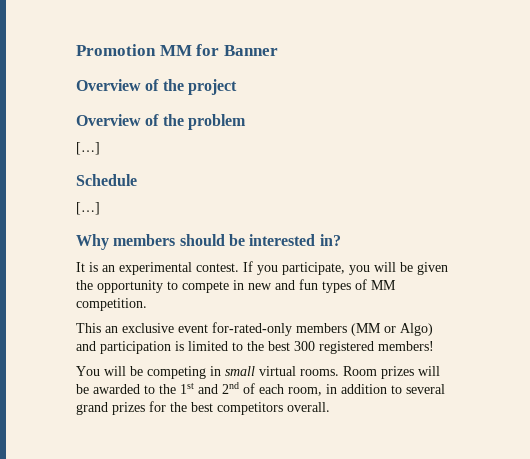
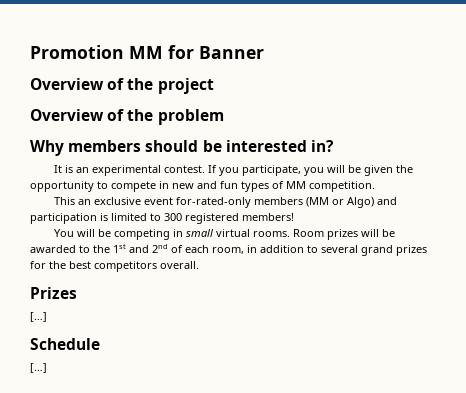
[76,142,100,155] [76,174,137,186] [76,202,100,215] // […] // Schedule // […] -> (224, 117) none
[247,341,290,351] the best -> (161, 217) none
(330, 407) none -> [30,287,77,299] [30,312,47,322] [30,338,100,350] [30,363,47,373] // Prizes // […] // Schedule // […]

